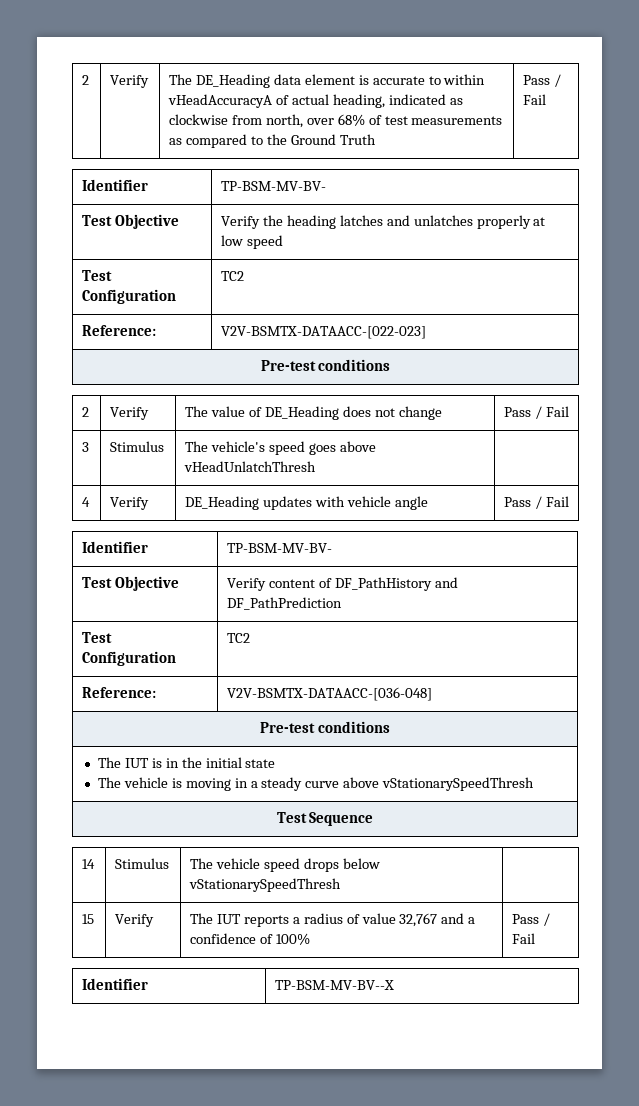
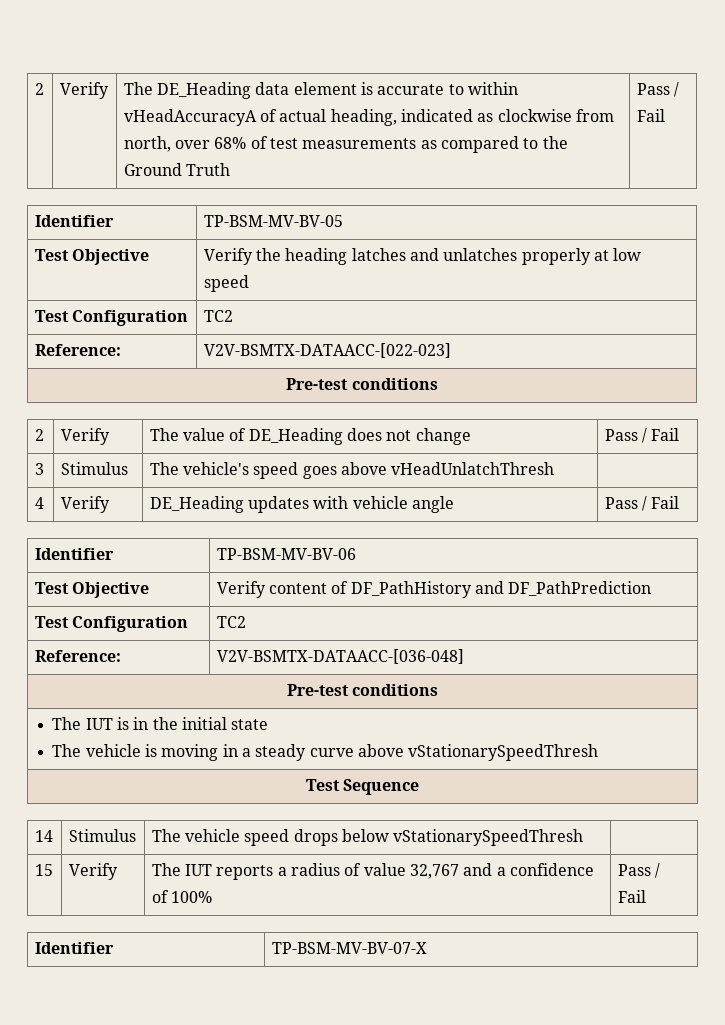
[221,181,327,191] TP-BSM-MV-BV- -> [203,215,343,227] TP-BSM-MV-BV-05
[227,543,333,553] TP-BSM-MV-BV- -> [216,548,356,560] TP-BSM-MV-BV-06
[275,980,395,990] TP-BSM-MV-BV--X -> [271,942,427,954] TP-BSM-MV-BV-07-X

